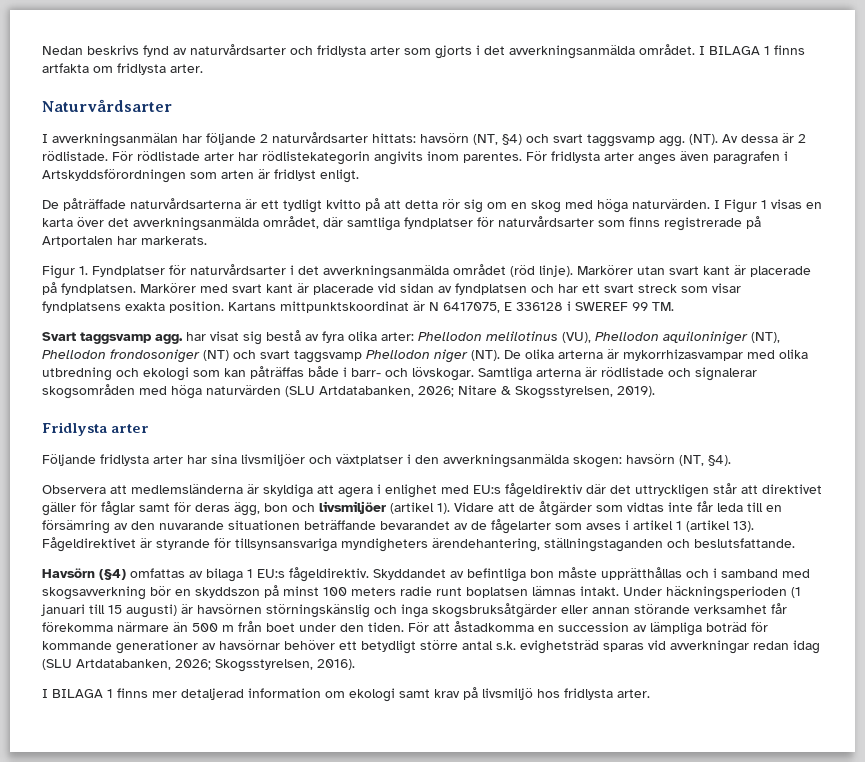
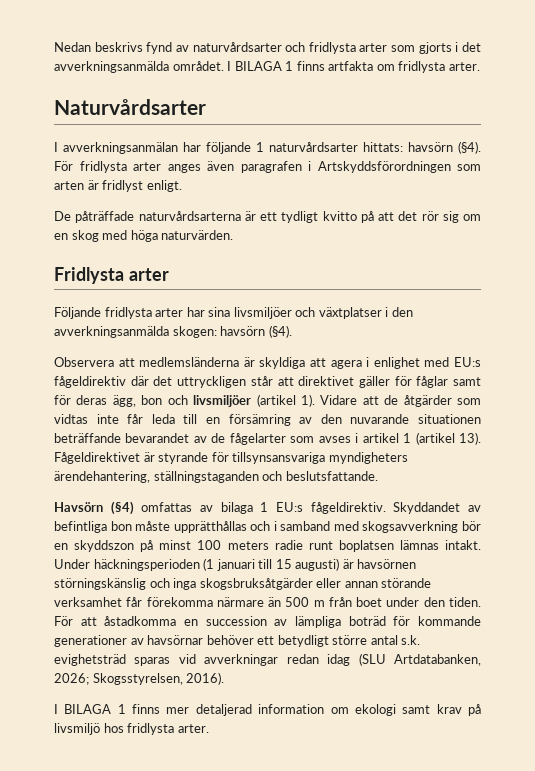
[260,134,268,143] 2 -> [256,142,264,152] 1
[473,133,806,147] [42,151,522,165] (NT, §4) och svart taggsvamp agg. (NT). Av dessa är 2 rödlistade. För rödlistade arter har rödlistekategorin angivits inom parentes. -> [458,141,481,154] (§4).
[405,200,438,209] detta -> [398,211,418,221] det
[714,199,822,213] [42,216,761,231] [42,236,207,247] [42,264,811,279] [42,282,741,295] [42,301,674,313] [42,330,780,345] [42,349,808,363] [42,366,757,381] [42,384,655,399] I Figur 1 visas en karta över det avverkningsanmälda området, där samtliga fyndplatser för naturvårdsarter som finns registrerade på Artportalen har markerats. // Figur 1. Fyndplatser för naturvårdsarter i det avverkningsanmälda området (röd linje). Markörer utan svart kant är placerade på fyndplatsen. Markörer med svart kant är placerade vid sidan av fyndplatsen och har ett svart streck som visar fyndplatsens exakta position. Kartans mittpunktskoordinat är N 6417075, E 336128 i SWEREF 99 TM. // Svart taggsvamp agg. har visat sig bestå av fyra olika arter: Phellodon melilotinus (VU), Phellodon aquiloniniger (NT), Phellodon frondosoniger (NT) och svart taggsvamp Phellodon niger (NT). De olika arterna är mykorrhizasvampar med olika utbredning och ekologi som kan påträffas både i barr- och lövskogar. Samtliga arterna är rödlistade och signalerar skogsområden med höga naturvärden (SLU Artdatabanken, 2026; Nitare & Skogsstyrelsen, 2019). -> (234, 235) none
[679,455,731,466] (NT, §4). -> [268,325,292,338] (§4).

